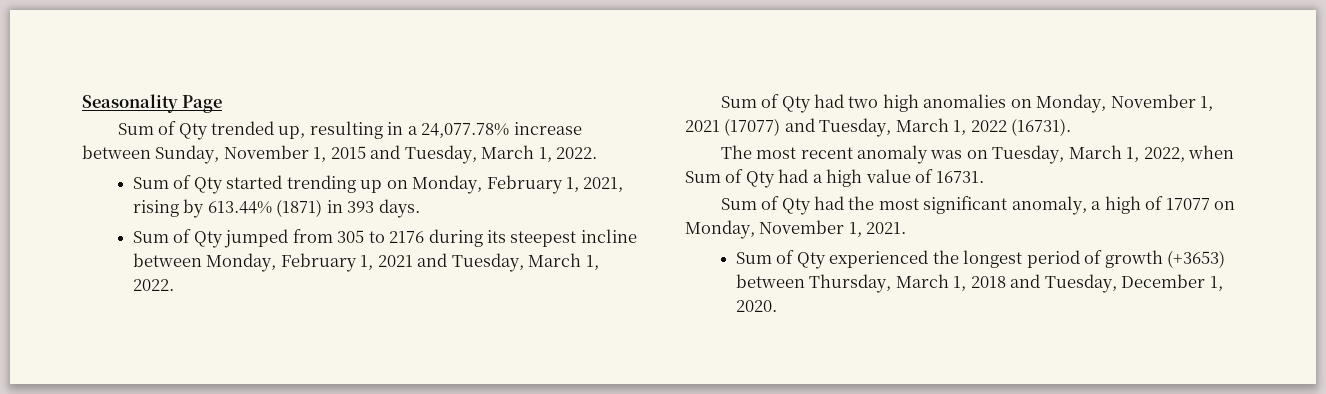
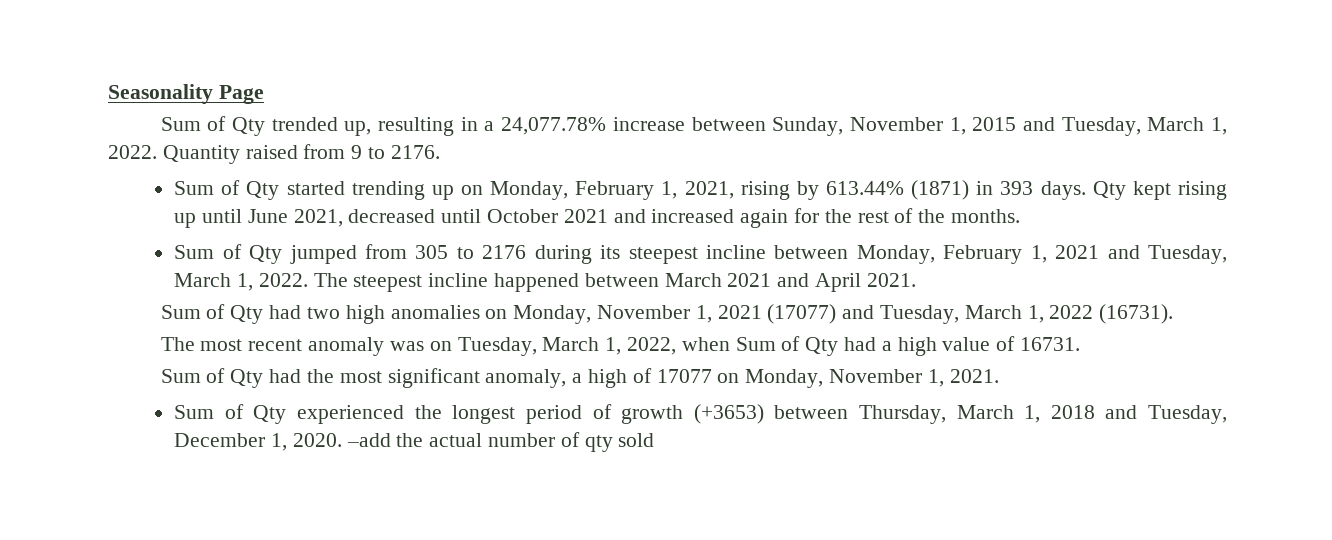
(598, 153) none -> [162,144,440,164] Quantity raised from 9 to 2176.
(420, 208) none -> [1092,181,1228,200] [174,208,1021,228] Qty kept rising up until June 2021, decreased until October 2021 and increased again for the rest of the months.
(174, 285) none -> [313,273,916,292] The steepest incline happened between March 2021 and April 2021.
(777, 306) none -> [346,432,655,452] –add the actual number of qty sold

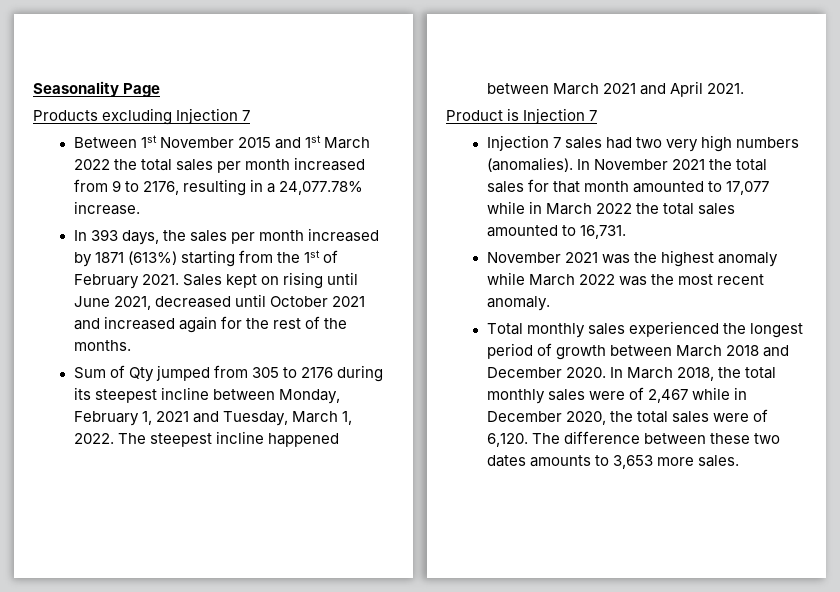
[160,116,1227,136] [108,144,440,164] [174,180,1228,200] [174,213,197,228] Sum of Qty trended up, resulting in a 24,077.78% increase between Sunday, November 1, 2015 and Tuesday, March 1, 2022. Quantity raised from 9 to 2176. // Sum of Qty started trending up on Monday, February 1, 2021, rising by 613.44% (1871) in 393 days. Qty kept rising up -> [33,108,251,125] [73,135,371,149] [73,157,366,173] [73,179,364,196] [73,201,140,215] [73,228,380,245] [73,250,339,267] [73,272,324,289] Products excluding Injection 7 // Between 1st November 2015 and 1st March 2022 the total sales per month increased from 9 to 2176, resulting in a 24,077.78% increase. // In 393 days, the sales per month increased by 1871 (613%) starting from the 1st of February 2021. Sales kept on rising
[160,304,1174,324] [160,336,1080,356] [160,368,999,388] [174,404,287,424] Sum of Qty had two high anomalies on Monday, November 1, 2021 (17077) and Tuesday, March 1, 2022 (16731). // The most recent anomaly was on Tuesday, March 1, 2022, when Sum of Qty had a high value of 16731. // Sum of Qty had the most significant anomaly, a high of 17077 on Monday, November 1, 2021. // Sum of Qty -> [446,108,598,124] [486,135,800,152] [486,157,768,172] [486,179,770,195] [486,201,736,215] [486,225,626,239] [486,250,779,267] [486,272,765,286] [486,296,550,311] [486,323,625,338] Product is Injection 7 // Injection 7 sales had two very high numbers (anomalies). In November 2021 the total sales for that month amounted to 17,077 while in March 2022 the total sales amounted to 16,731. // November 2021 was the highest anomaly while March 2022 was the most recent anomaly. // Total monthly sales
[693,404,1227,424] [174,432,655,452] (+3653) between Thursday, March 1, 2018 and Tuesday, December 1, 2020. –add the actual number of qty sold -> [609,345,790,357] [486,367,777,381] [486,387,748,404] [486,409,769,425] [486,431,781,447] [486,455,740,469] between March 2018 and December 2020. In March 2018, the total monthly sales were of 2,467 while in December 2020, the total sales were of 6,120. The difference between these two dates amounts to 3,653 more sales.

